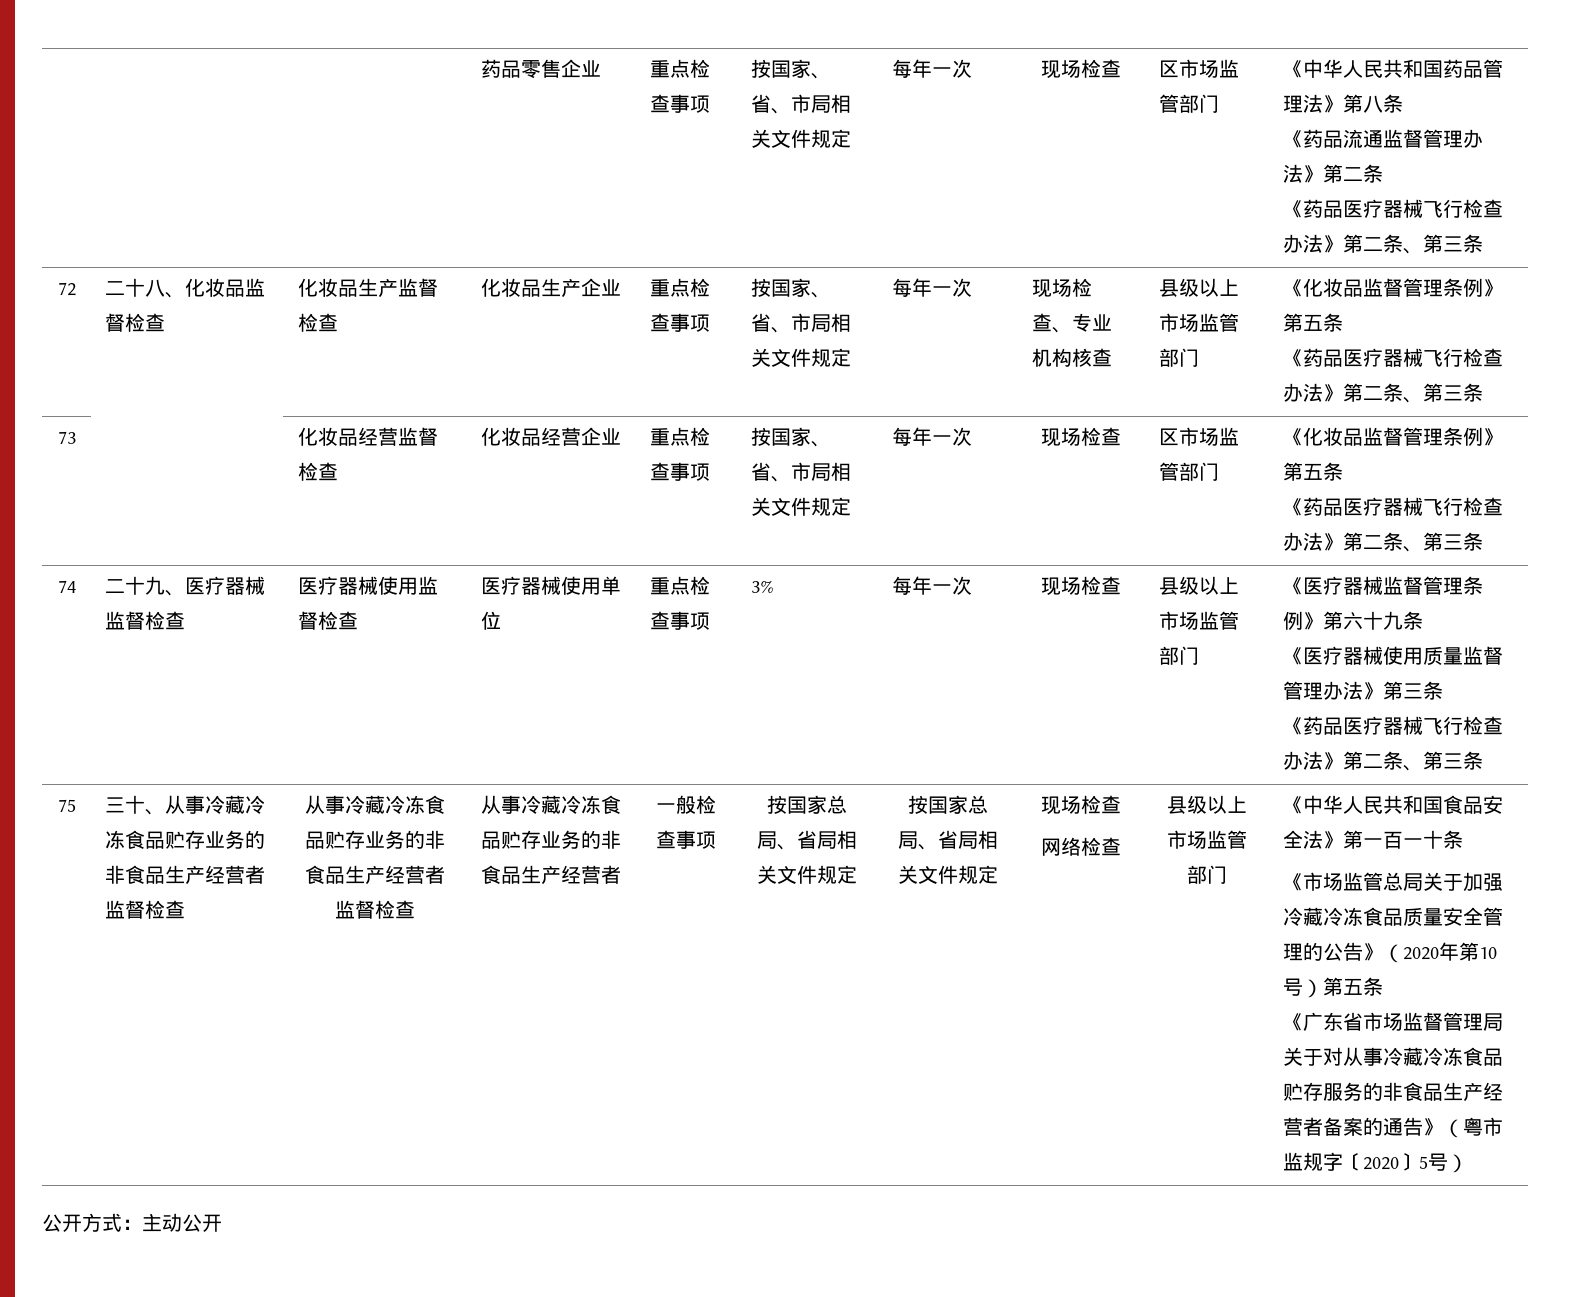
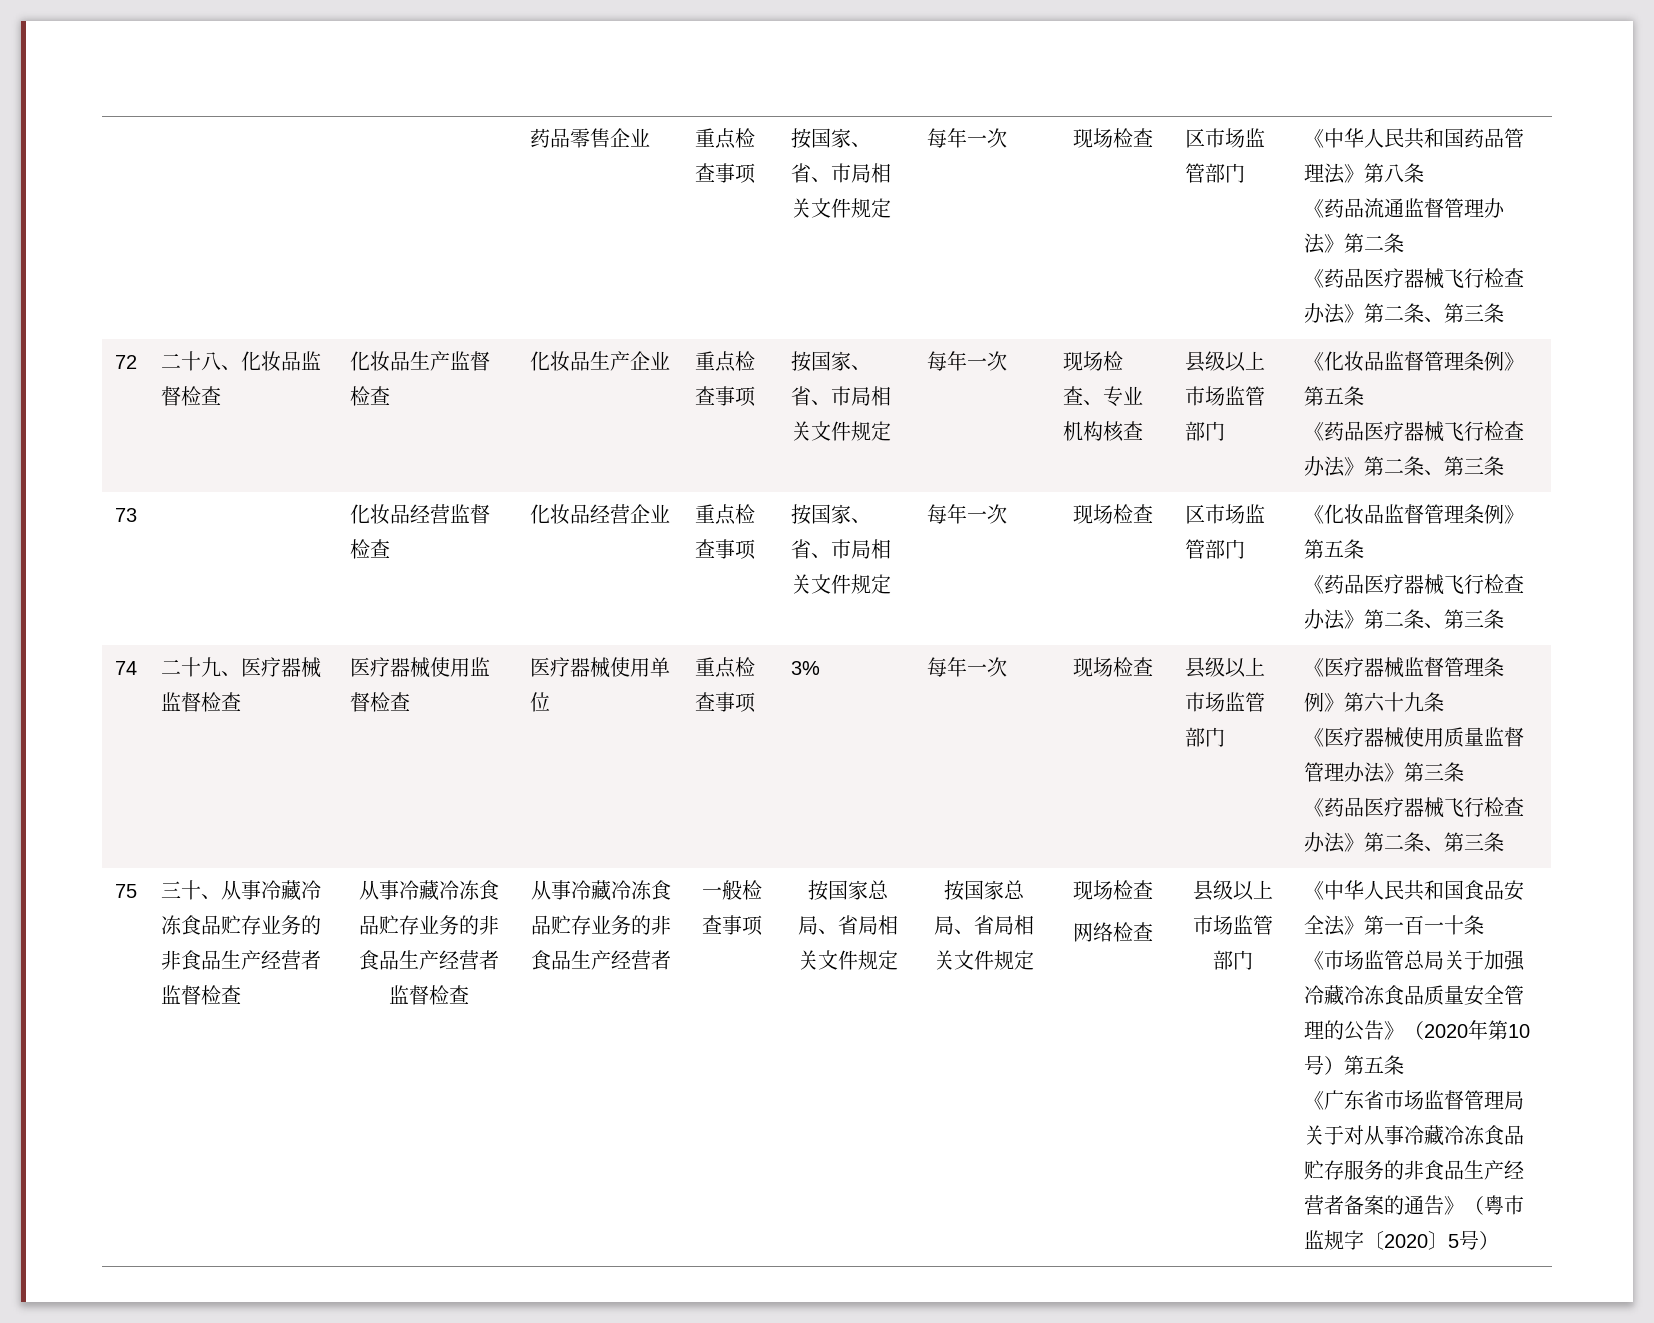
[42,1213,222,1232] // 公开方式：主动公开 -> (1500, 1240) none

